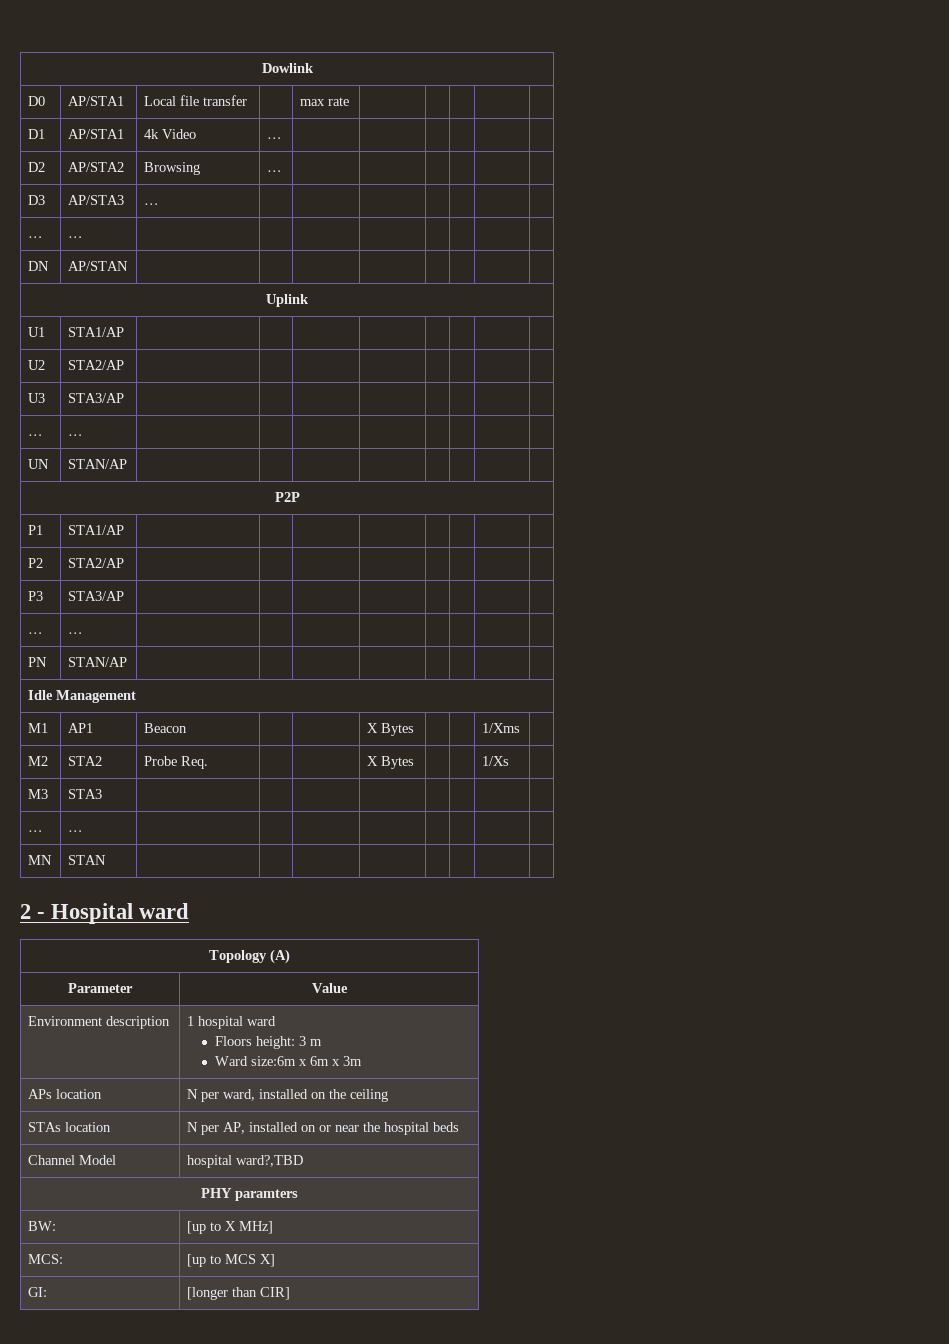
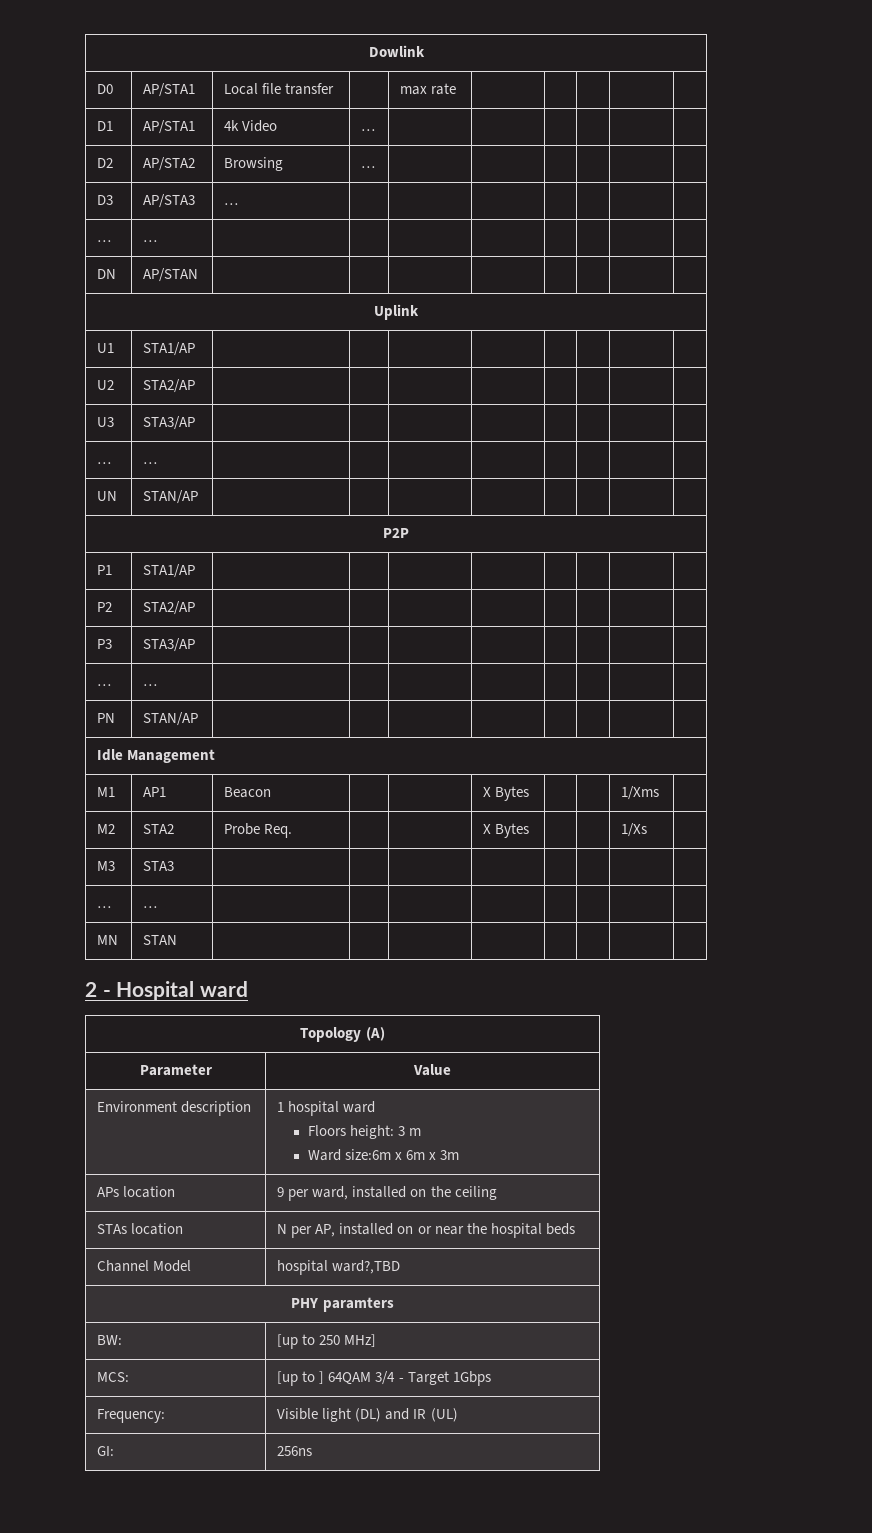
[187,1089,199,1099] N -> [277,1187,285,1197] 9
[225,1221,237,1231] X -> [319,1335,341,1345] 250
[225,1254,276,1267] [28,1287,48,1297] [187,1287,291,1300] MCS X] // GI: | [longer than CIR] -> [319,1371,491,1386] [97,1409,166,1423] [277,1408,458,1422] [97,1446,115,1456] [277,1446,313,1456] ] 64QAM 3/4 - Target 1Gbps // Frequency: | Visible light (DL) and IR (UL) // GI: | 256ns

